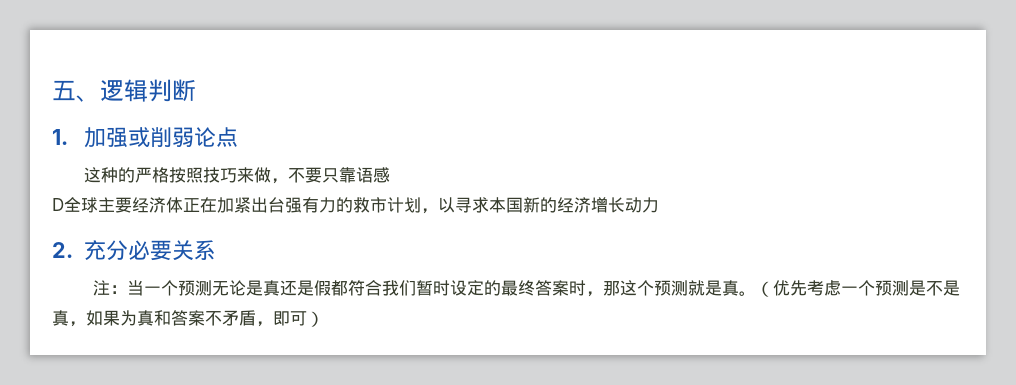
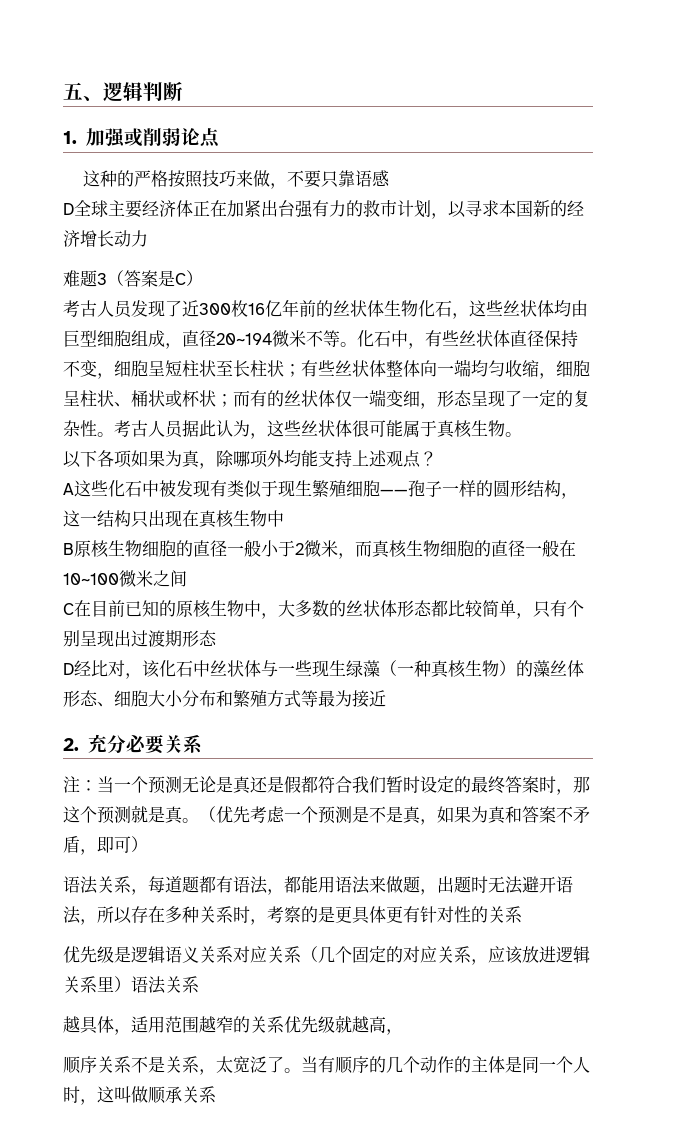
(659, 205) none -> [63,270,203,287] [63,299,588,319] [63,330,578,349] [63,359,590,379] [63,389,590,409] [63,420,522,439] [63,450,437,469] [63,480,578,499] [63,510,284,528] [63,540,576,559] [63,570,187,587] [63,600,584,619] [63,630,217,647] [63,660,584,679] [63,690,386,708] // 难题3（答案是C） // 考古人员发现了近300枚16亿年前的丝状体生物化石，这些丝状体均由巨型细胞组成，直径20~194微米不等。化石中，有些丝状体直径保持不变，细胞呈短柱状至长柱状；有些丝状体整体向一端均匀收缩，细胞呈柱状、桶状或杯状；而有的丝状体仅一端变细，形态呈现了一定的复杂性。考古人员据此认为，这些丝状体很可能属于真核生物。 // 以下各项如果为真，除哪项外均能支持上述观点？ // A这些化石中被发现有类似于现生繁殖细胞——孢子一样的圆形结构，这一结构只出现在真核生物中 // B原核生物细胞的直径一般小于2微米，而真核生物细胞的直径一般在10~100微米之间 // C在目前已知的原核生物中，大多数的丝状体形态都比较简单，只有个别呈现出过渡期形态 // D经比对，该化石中丝状体与一些现生绿藻（一种真核生物）的藻丝体形态、细胞大小分布和繁殖方式等最为接近
(324, 319) none -> [63,876,573,895] [63,906,522,925] [63,946,590,965] [63,976,199,994] [63,1015,403,1035] [63,1056,590,1075] [63,1086,216,1105] // 语法关系，每道题都有语法，都能用语法来做题，出题时无法避开语法，所以存在多种关系时，考察的是更具体更有针对性的关系 // 优先级是逻辑语义关系对应关系（几个固定的对应关系，应该放进逻辑关系里）语法关系 // 越具体，适用范围越窄的关系优先级就越高， // 顺序关系不是关系，太宽泛了。当有顺序的几个动作的主体是同一个人时，这叫做顺承关系

